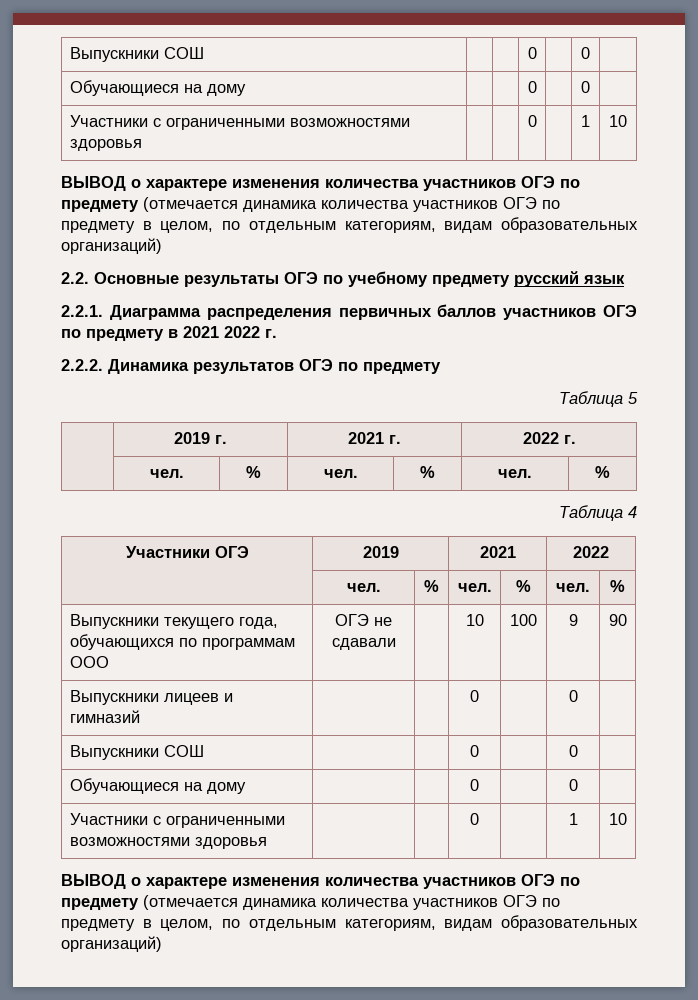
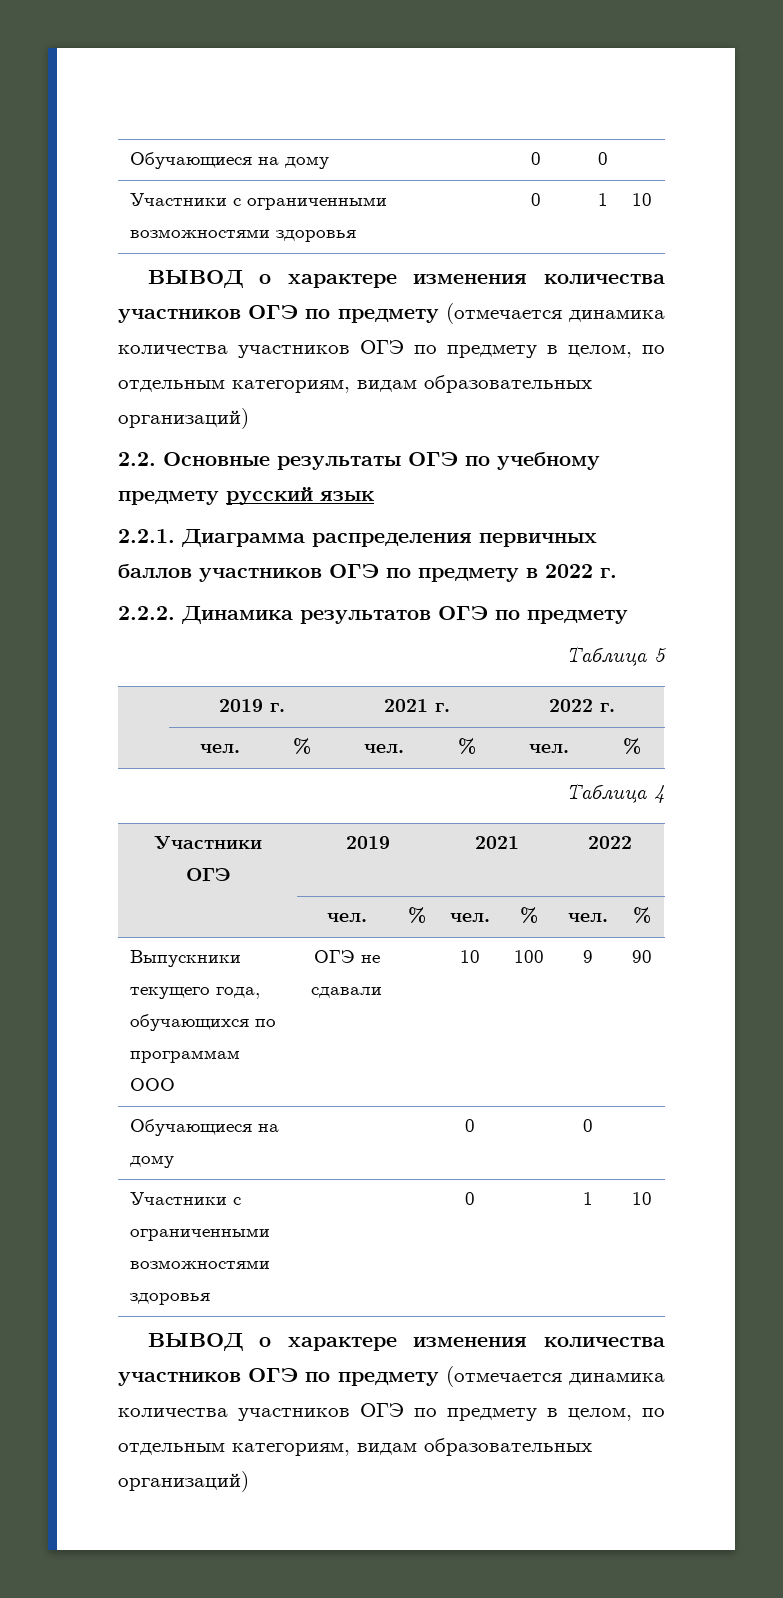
[69,47,204,62] [527,47,537,59] [581,47,590,59] Выпускники СОШ | | | 0 | | 0 | // -> (129, 160) none
[183,326,219,338] 2021 -> (538, 573) none
[69,690,233,705] [69,710,140,723] [470,690,479,702] [568,690,578,702] [69,745,204,760] [470,745,479,757] [568,745,578,757] // Выпускники лицеев и гимназий | | | 0 | | 0 | // Выпускники СОШ | | | 0 | | 0 | -> (652, 956) none

